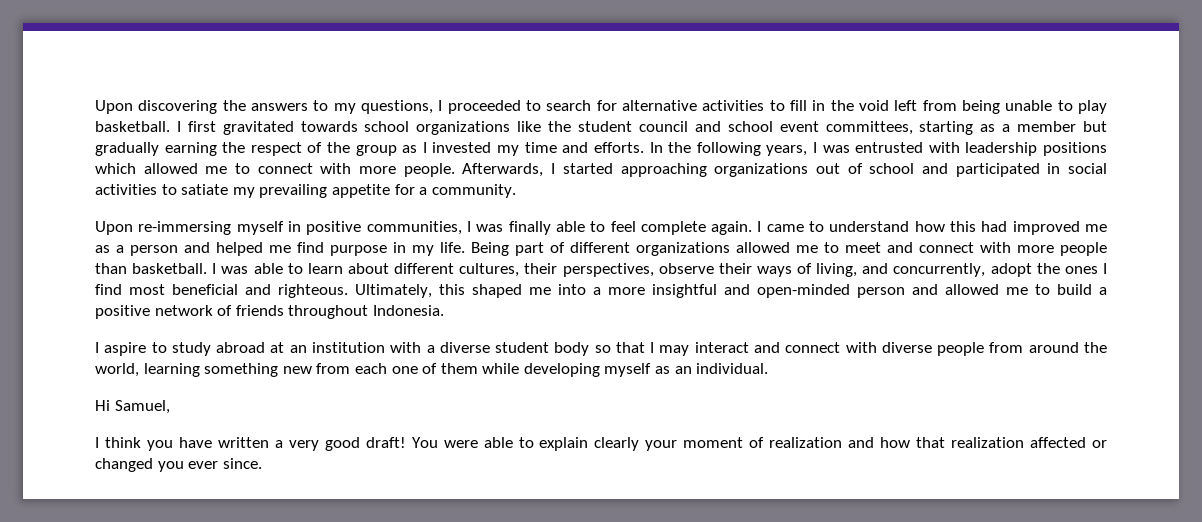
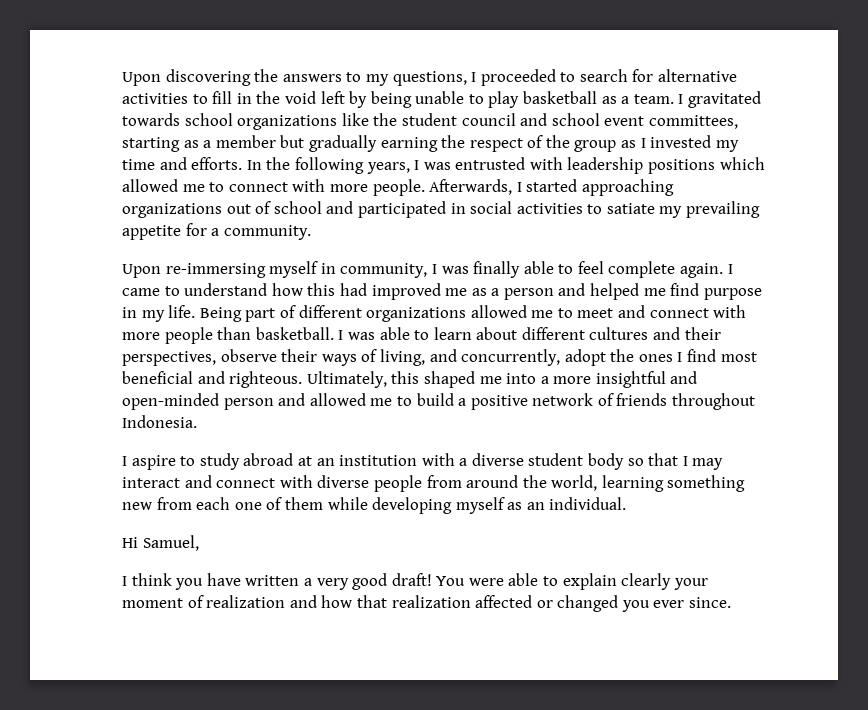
[922,100,957,111] from -> [349,91,368,108] by
[95,121,216,132] basketball. I first -> [523,91,684,104] basketball as a team. I
[306,221,462,235] positive communities, -> [340,263,428,278] community,
[459,263,520,277] cultures, -> [589,327,681,340] cultures and

